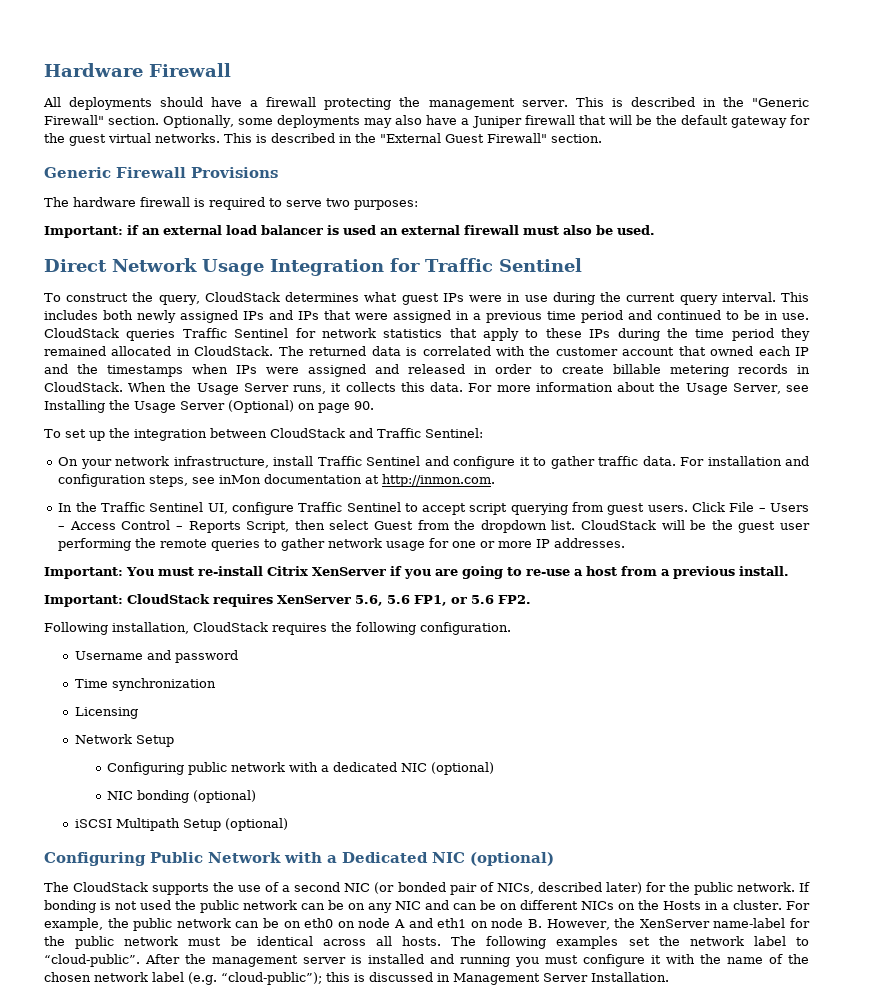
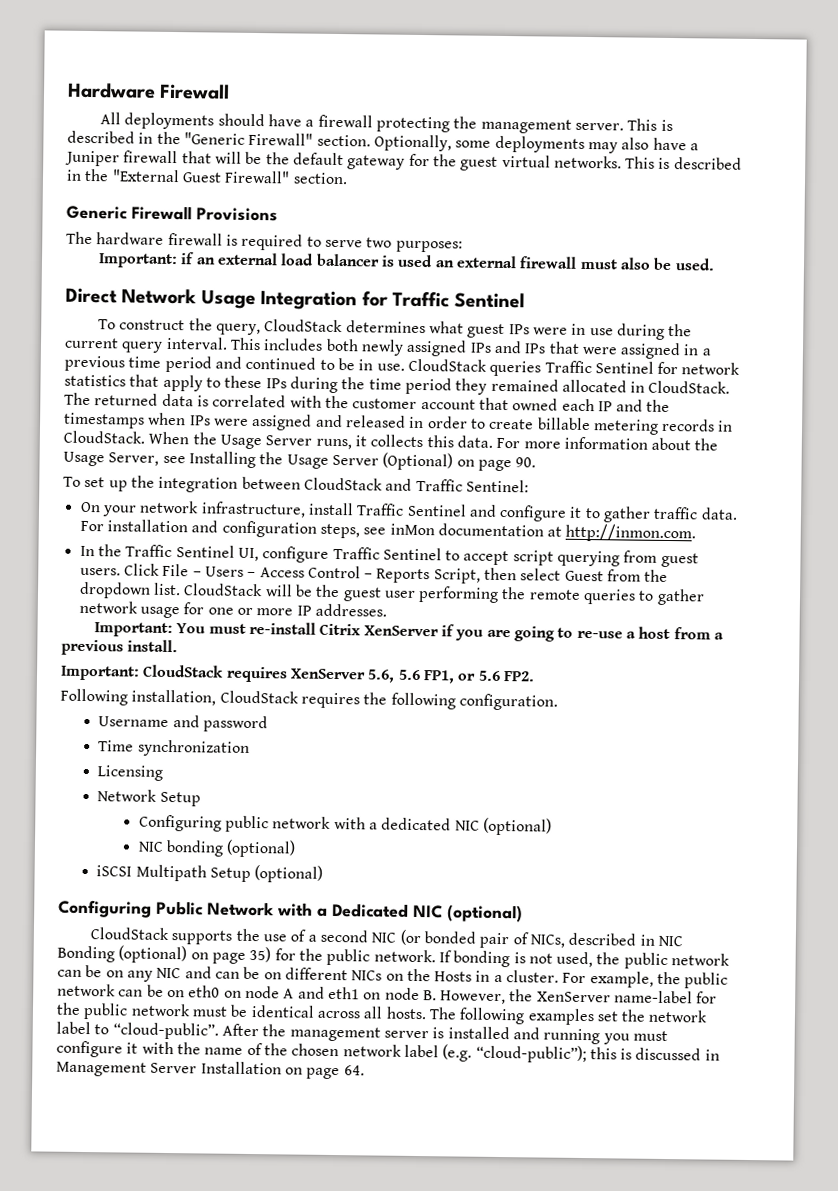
[44,882,69,892] The -> (523, 913) none
[605,882,642,894] later) -> [639,934,683,947] [57,945,272,964] in NIC Bonding (optional) on page 35)
[140,900,172,910] used -> [556,951,594,968] used,
[591,972,669,982] Installation. -> [200,1061,365,1080] Installation on page 64.

